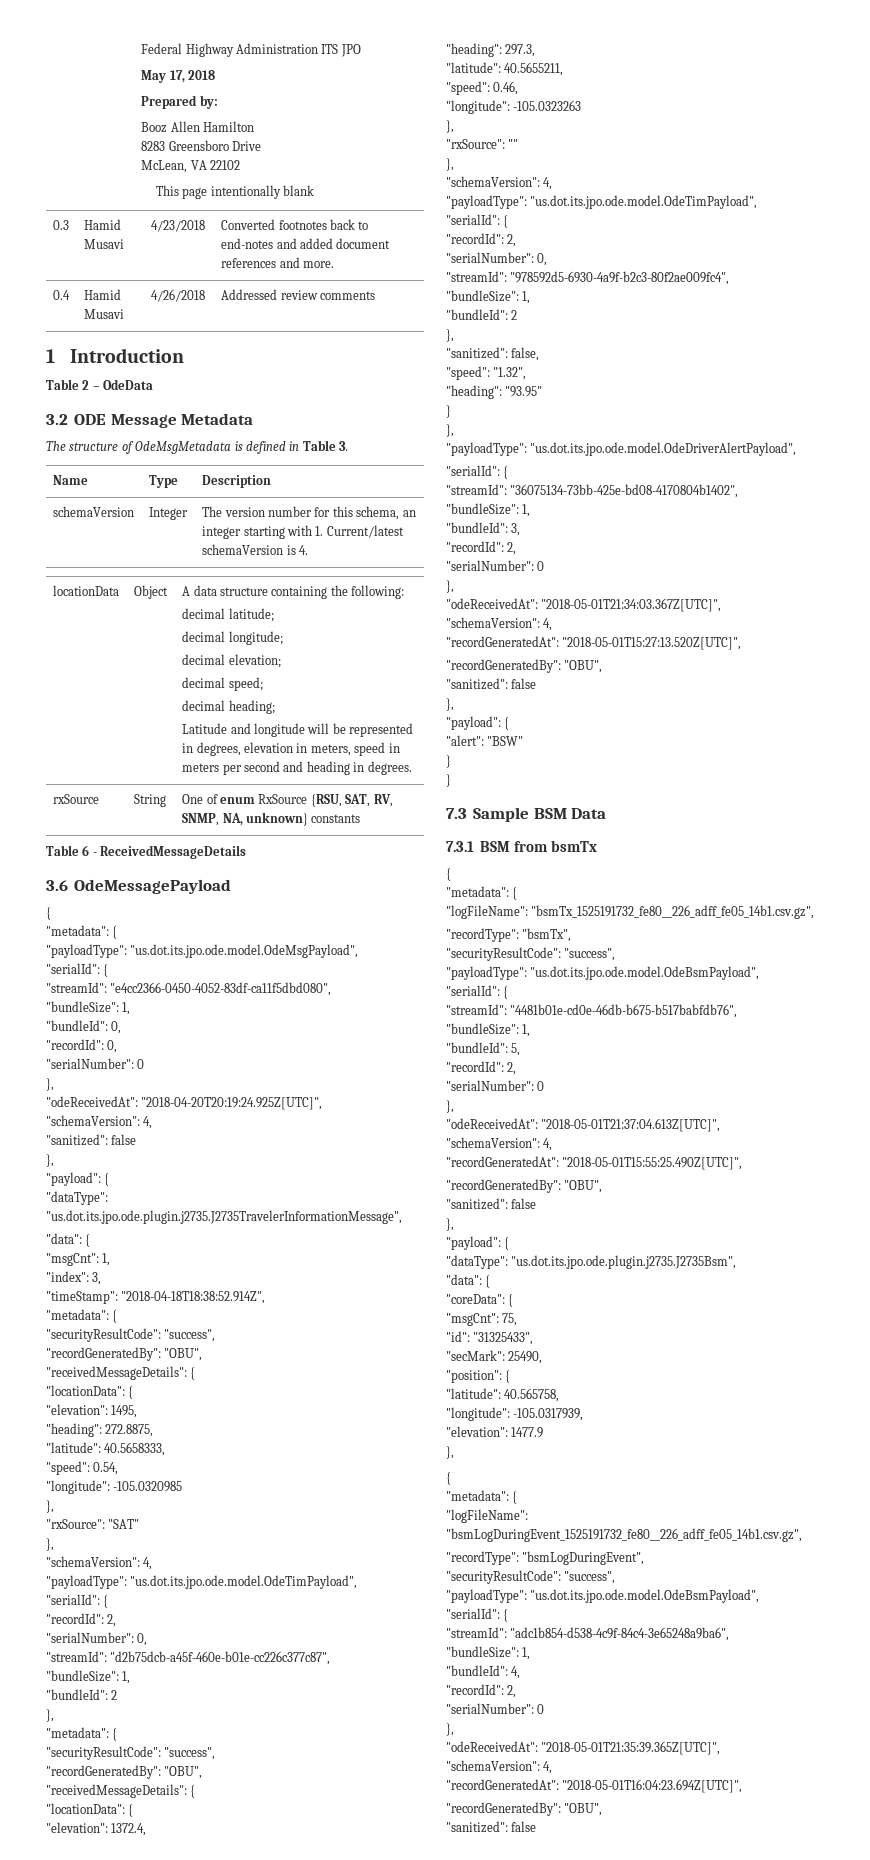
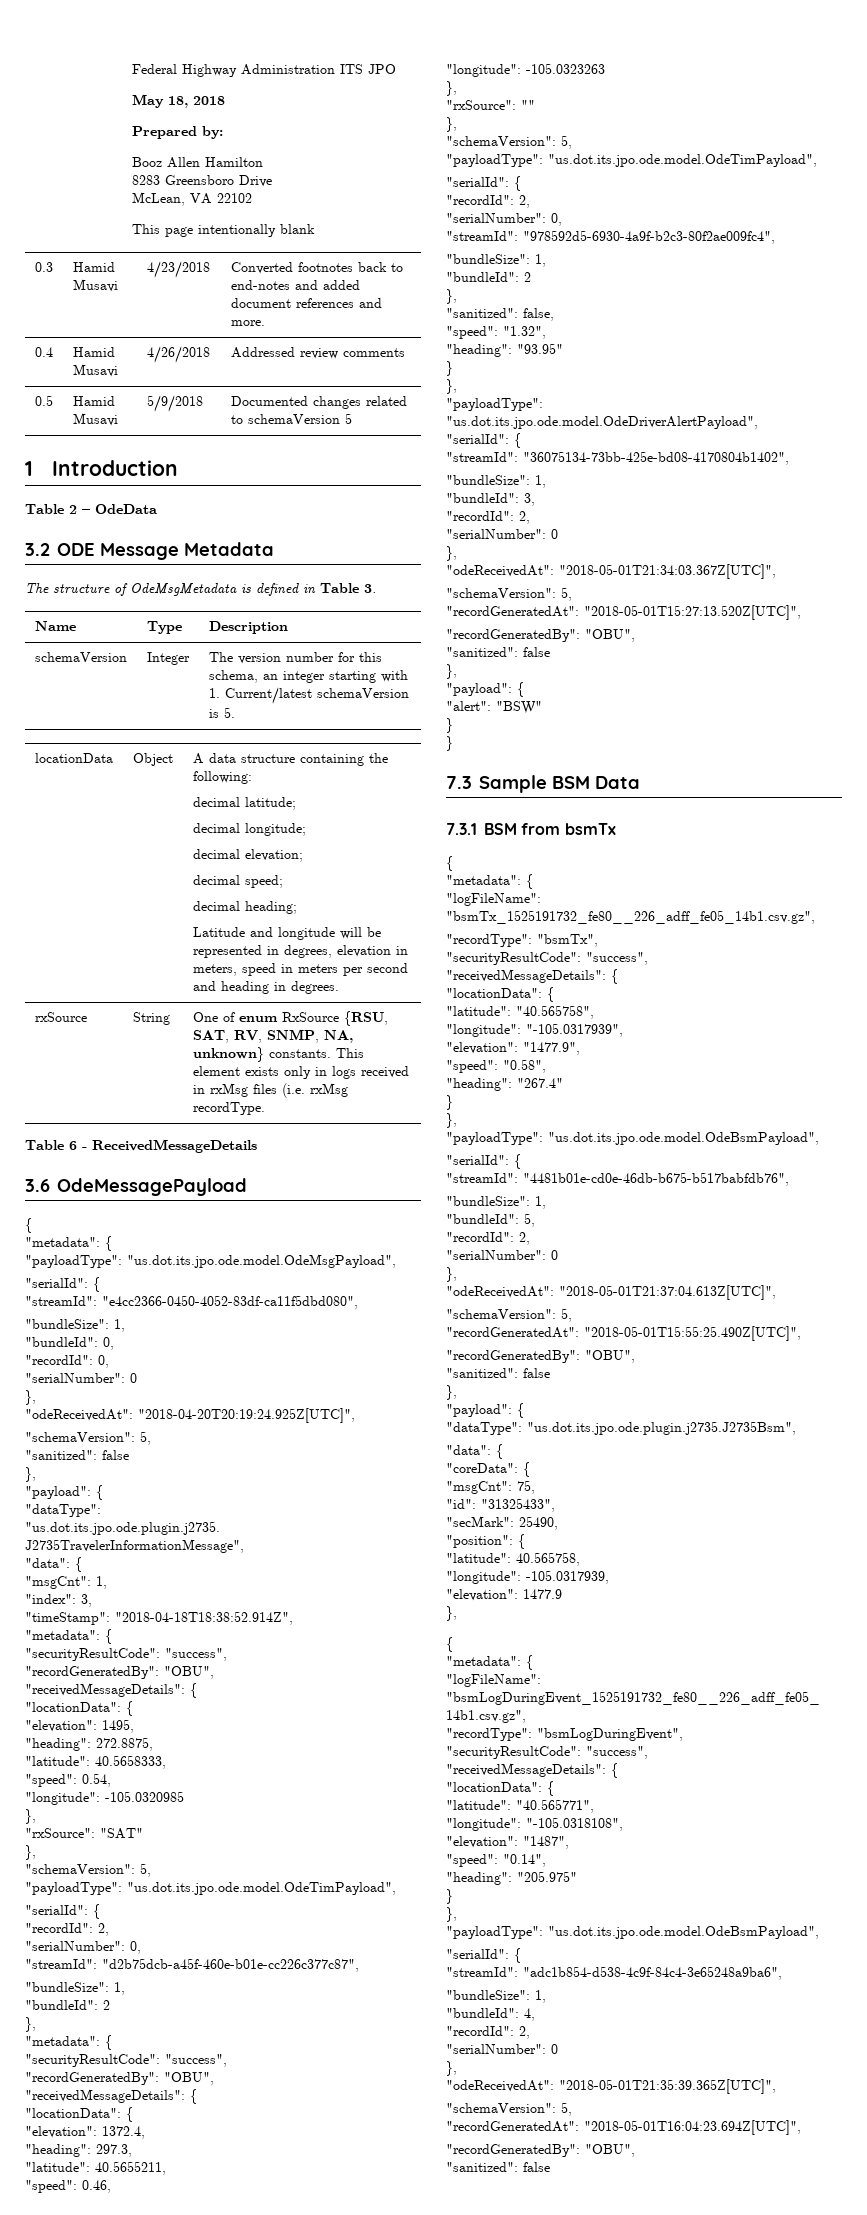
[169,70,185,83] 17, -> [168,96,189,108] 18,
(375, 295) none -> [34,395,53,406] [72,396,115,406] [72,413,118,426] [146,395,203,412] [230,396,407,409] [230,413,352,424] // 0.5 | Hamid Musavi | 5/9/2018 | Documented changes related to schemaVersion 5
[298,545,308,555] 4. -> [223,707,235,718] 5.
[311,814,361,823] constants -> [268,1048,364,1058] [192,1066,409,1079] [192,1083,348,1098] [192,1102,265,1115] constants. This element exists only in logs received in rxMsg files (i.e. rxMsg recordType.
[143,1116,153,1129] 4, -> [140,1431,151,1445] 5,
[143,1557,153,1570] 4, -> [140,1863,151,1877] 5,
[543,177,553,190] 4, -> [561,135,572,149] 5,
[543,618,553,631] 4, -> [561,587,572,601] 5,
(616, 954) none -> [446,969,618,984] [446,987,554,1002] [446,1005,594,1019] [446,1023,623,1037] [446,1042,580,1055] [446,1059,546,1073] [446,1078,563,1091] [446,1095,453,1110] [446,1113,457,1128] // "receivedMessageDetails": { // "locationData": { // "latitude": "40.565758", // "longitude": "-105.0317939", // "elevation": "1477.9", // "speed": "0.58", // "heading": "267.4" // } // },
[543,1138,553,1151] 4, -> [561,1308,572,1322] 5,
(616, 1577) none -> [446,1763,618,1778] [446,1781,554,1796] [446,1799,594,1813] [446,1817,623,1831] [446,1836,569,1849] [446,1854,546,1867] [446,1871,577,1885] [446,1889,453,1904] [446,1907,457,1922] // "receivedMessageDetails": { // "locationData": { // "latitude": "40.565771", // "longitude": "-105.0318108", // "elevation": "1487", // "speed": "0.14", // "heading": "205.975" // } // },
[543,1761,553,1774] 4, -> [561,2102,572,2116] 5,

